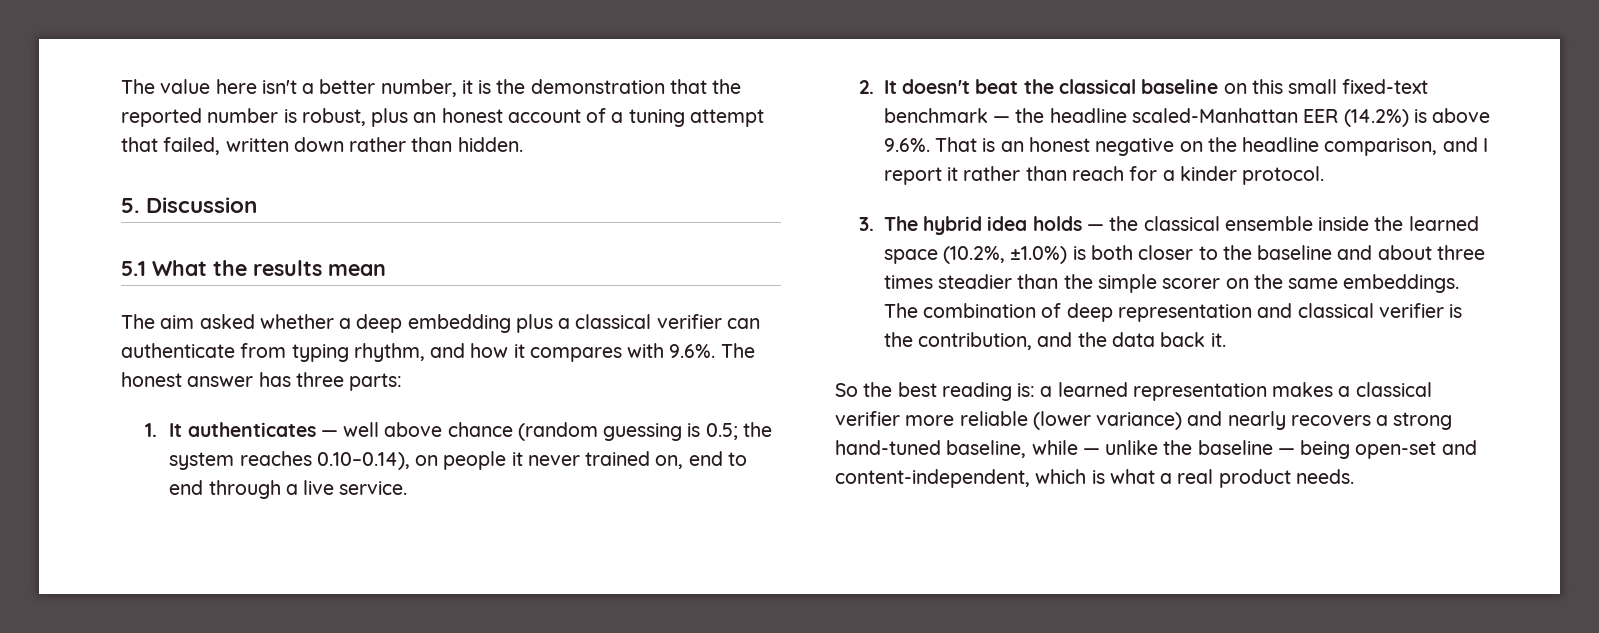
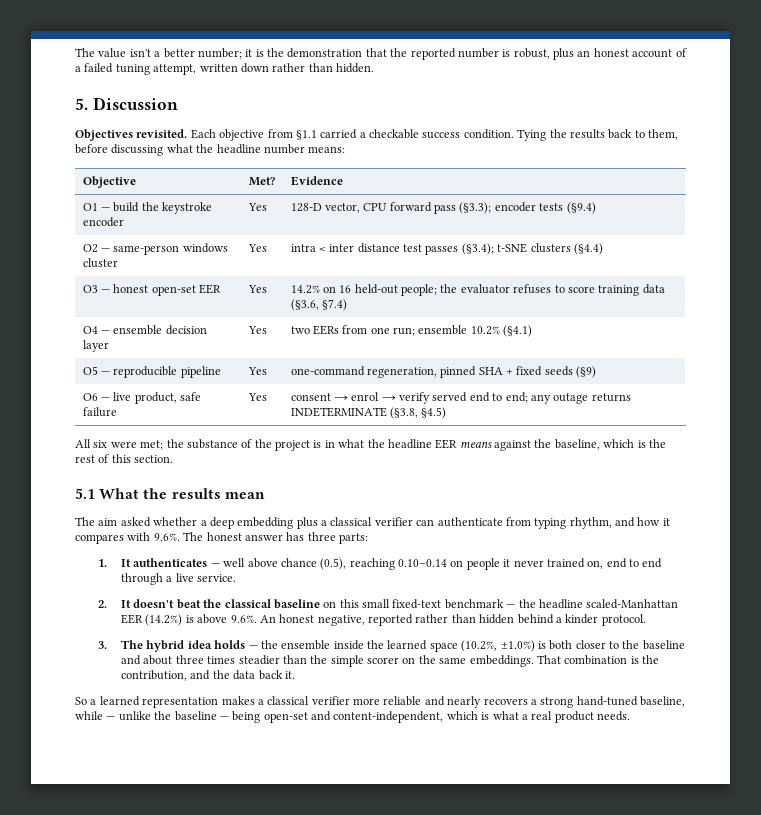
[215,79,257,94] here -> (127, 53) none
[380,79,457,97] number, -> [197,48,242,59] number;
[628,109,764,127] [121,137,221,155] tuning attempt that failed, -> [84,63,197,75] failed tuning attempt,
(258, 205) none -> [75,129,678,141] [75,144,346,156] [82,176,136,188] [248,177,275,186] [290,176,343,186] [82,202,213,214] [82,217,124,227] [247,203,267,211] [290,202,596,214] [82,243,228,255] [82,258,118,268] [247,244,267,252] [290,243,603,255] [82,284,222,296] [247,285,267,293] [290,284,665,296] [290,299,347,311] [82,325,207,335] [82,340,109,352] [247,326,267,334] [290,325,533,337] [82,366,221,378] [247,367,267,375] [290,366,597,378] [82,392,202,404] [82,407,117,417] [247,393,267,401] [290,392,631,404] [290,407,447,419] [75,439,666,451] [75,454,174,463] // Objectives revisited. Each objective from §1.1 carried a checkable success condition. Tying the results back to them, before discussing what the headline number means: // Objective | Met? | Evidence // O1 — build the keystroke encoder | Yes | 128-D vector, CPU forward pass (§3.3); encoder tests (§9.4) // O2 — same-person windows cluster | Yes | intra < inter distance test passes (§3.4); t-SNE clusters (§4.4) // O3 — honest open-set EER | Yes | 14.2% on 16 held-out people; the evaluator refuses to score training data (§3.6, §7.4) // O4 — ensemble decision layer | Yes | two EERs from one run; ensemble 10.2% (§4.1) // O5 — reproducible pipeline | Yes | one-command regeneration, pinned SHA + fixed seeds (§9) // O6 — live product, safe failure | Yes | consent → enrol → verify served end to end; any outage returns INDETERMINATE (§3.8, §4.5) // All six were met; the substance of the project is in what the headline EER means against the baseline, which is the rest of this section.
[517,422,772,441] [169,451,410,470] (random guessing is 0.5; the system reaches 0.10–0.14), -> [320,558,448,570] (0.5), reaching 0.10–0.14
[935,137,1488,156] [883,166,1158,185] That is an honest negative on the headline comparison, and I report it rather than reach for -> [259,614,554,626] An honest negative, reported rather than hidden behind
[1143,216,1220,231] classical -> (278, 644) none
[883,303,1444,322] The combination of deep representation and classical verifier -> [536,655,628,665] That combination
[863,382,1036,401] the best reading is: -> (87, 701) none
[1032,411,1183,430] (lower variance) -> (422, 701) none

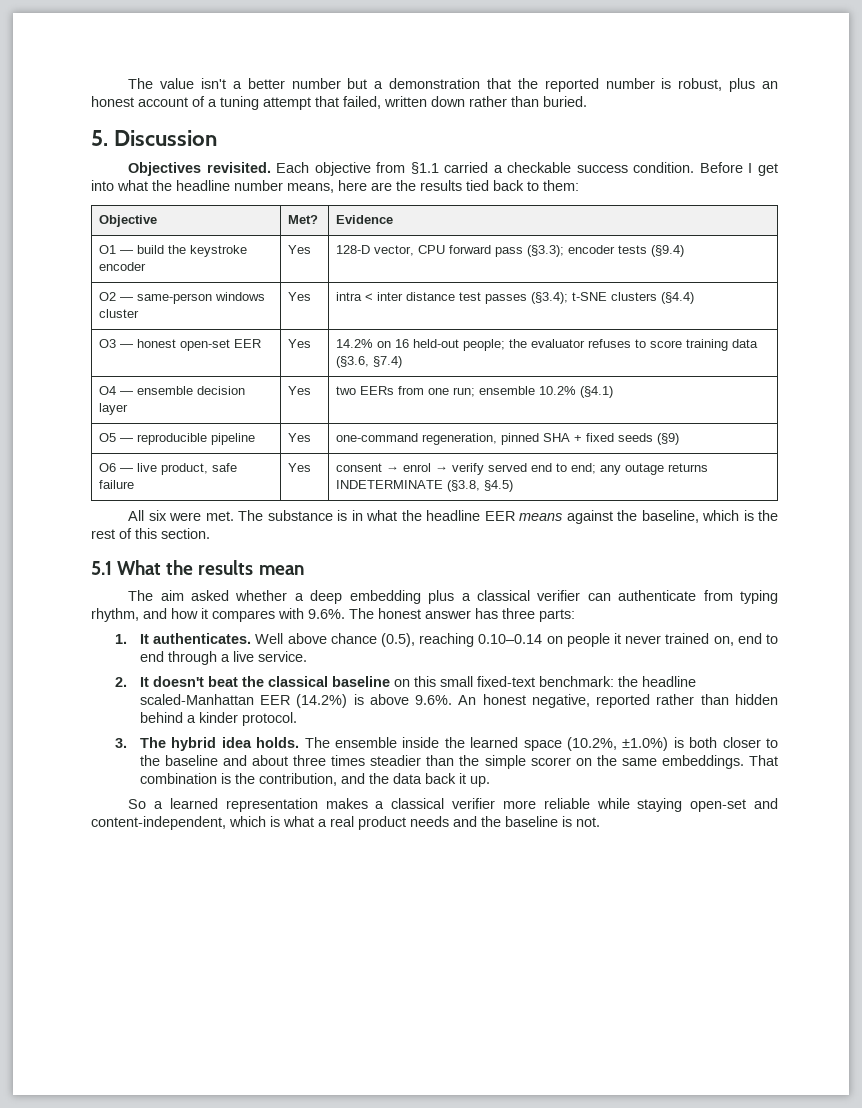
[197,48,284,59] number; it is the -> [291,78,384,89] number but a
[84,63,197,75] failed tuning attempt, -> [220,96,381,110] tuning attempt that failed,
[336,63,374,73] hidden. -> [543,96,587,107] buried.
[517,129,678,141] [75,144,346,156] Tying the results back to them, before discussing what the headline number means: -> [699,162,778,176] [91,180,579,193] Before I get into what the headline number means, here are the results tied back to them:
[140,439,310,451] met; the substance of the project -> [205,510,333,521] met. The substance
[133,558,246,567] authenticates — well -> [153,633,284,644] authenticates. Well
[444,599,516,609] benchmark — -> [538,676,614,687] benchmark:
[214,640,278,649] holds — the -> [256,737,330,748] holds. The
[284,671,295,679] it. -> [458,773,490,787] it up.
[424,696,685,708] [75,711,261,723] and nearly recovers a strong hand-tuned baseline, while — unlike the baseline — being -> [596,798,683,812] while staying
[597,711,630,721] needs. -> [410,816,600,827] needs and the baseline is not.

